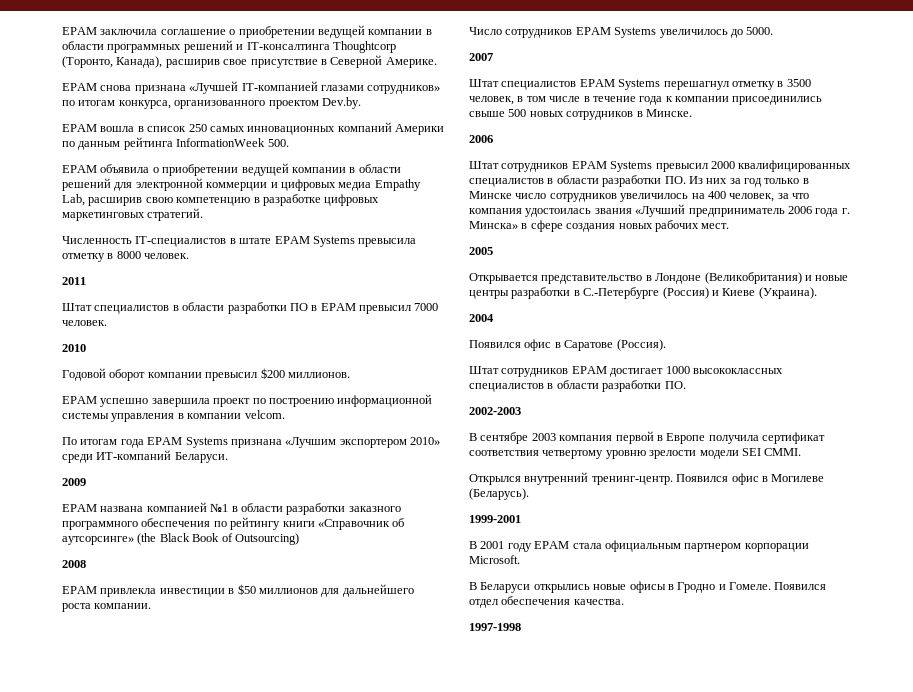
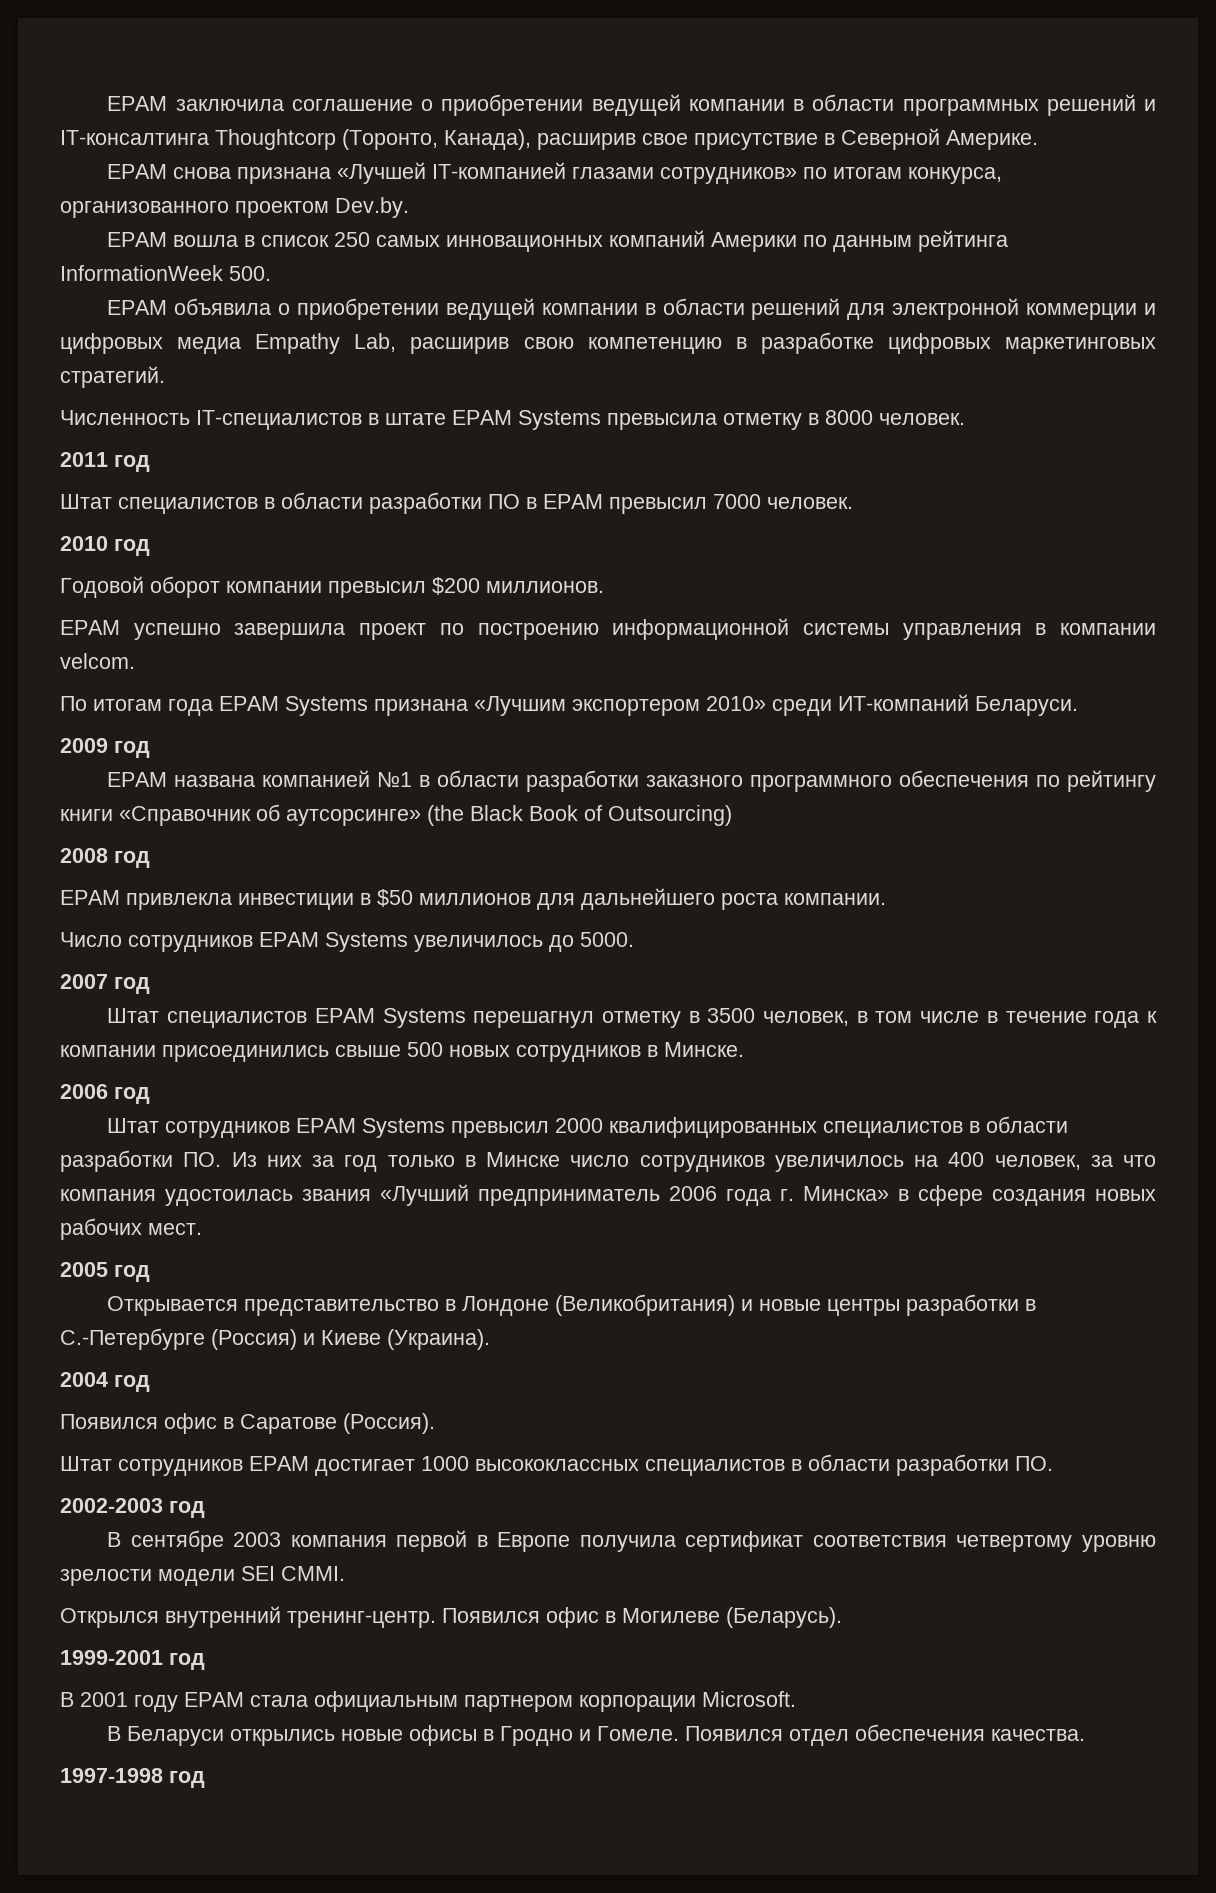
(86, 281) none -> [114,455,150,472] год
(86, 348) none -> [114,539,150,556] год
(86, 482) none -> [114,741,150,758] год
(86, 564) none -> [114,851,150,868] год
(493, 57) none -> [114,977,150,994] год
(493, 139) none -> [114,1087,150,1104] год
(493, 251) none -> [114,1265,150,1282] год
(494, 318) none -> [114,1375,150,1392] год
(521, 411) none -> [169,1501,205,1518] год
(521, 519) none -> [169,1653,205,1670] год
(521, 627) none -> [169,1771,205,1788] год

